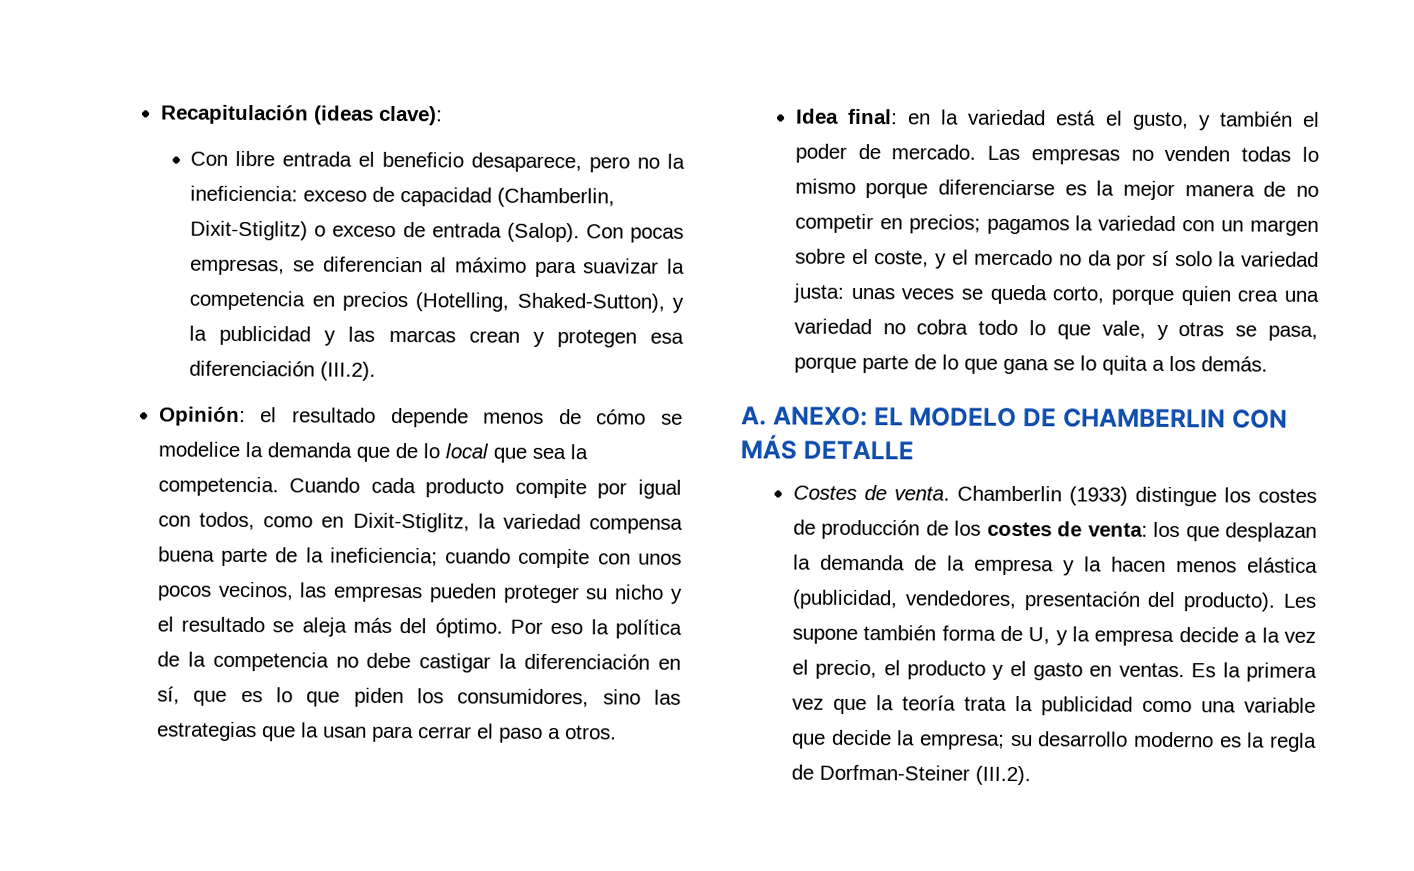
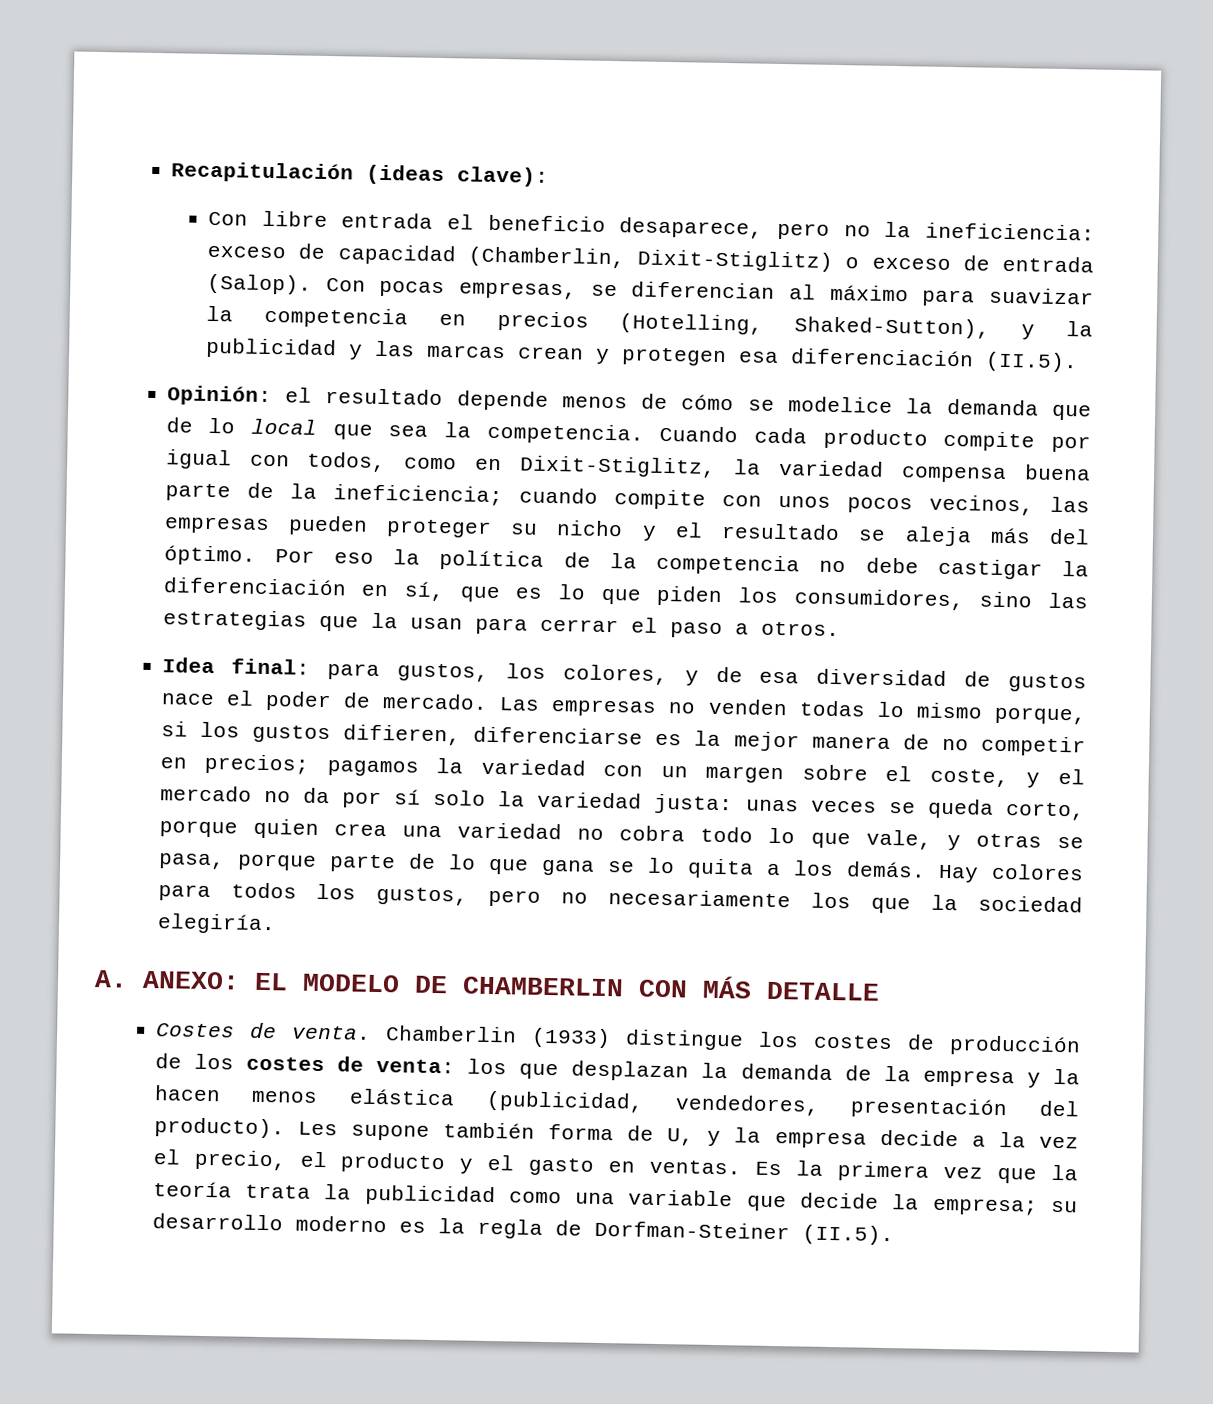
[320,361,377,381] (III.2). -> [985,351,1079,373] (II.5).
[908,109,1293,131] en la variedad está el gusto, y también -> [327,663,1087,693] [160,693,215,706] para gustos, los colores, y de esa diversidad de gustos nace
[865,182,929,199] porque -> [994,706,1086,725] [160,721,461,746] porque, si los gustos difieren,
(1268, 364) none -> [937,863,1084,883] [157,882,1083,914] [156,913,276,935] Hay colores para todos los gustos, pero no necesariamente los que la sociedad elegiría.
[974,765,1031,786] (III.2). -> [801,1224,894,1246] (II.5).

